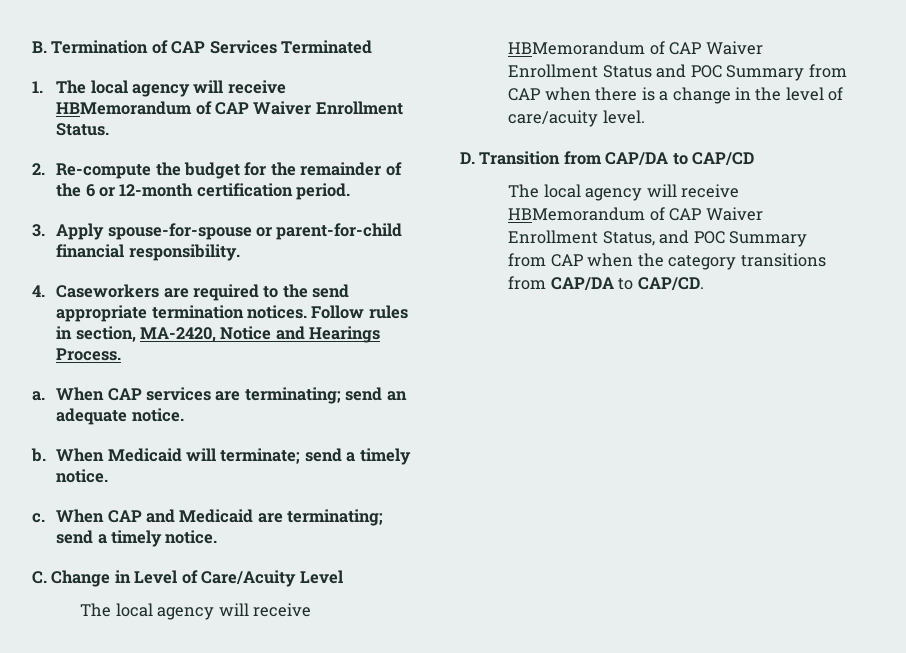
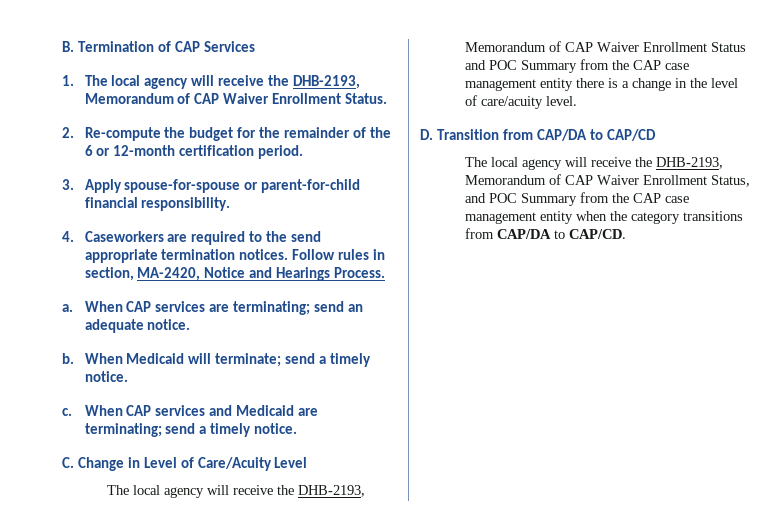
[281,40,373,54] Terminated -> (255, 46) none
[56,101,193,115] HBMemorandum -> [268,75,361,89] [84,93,174,104] the DHB-2193, Memorandum
(142, 516) none -> [155,405,206,416] services
[508,41,646,55] HBMemorandum -> [277,485,366,497] [465,42,547,52] the DHB-2193, Memorandum
[508,87,591,101] CAP when -> [612,60,690,70] [465,78,574,91] the CAP case management entity
[508,207,646,221] HBMemorandum -> [635,157,724,169] [465,175,547,185] the DHB-2193, Memorandum
[550,254,583,267] CAP -> [612,193,690,203] [465,211,574,224] the CAP case management entity

